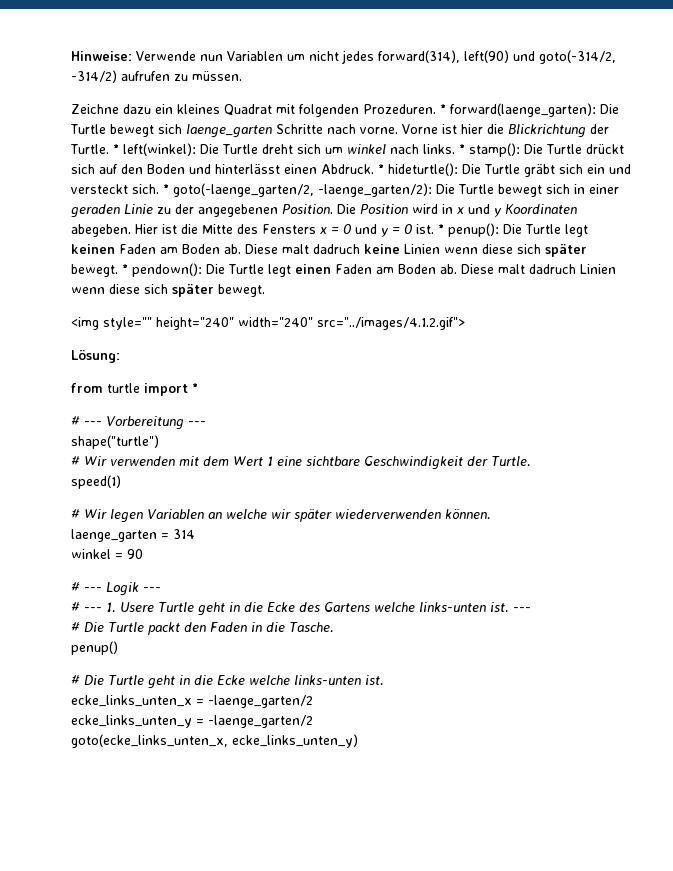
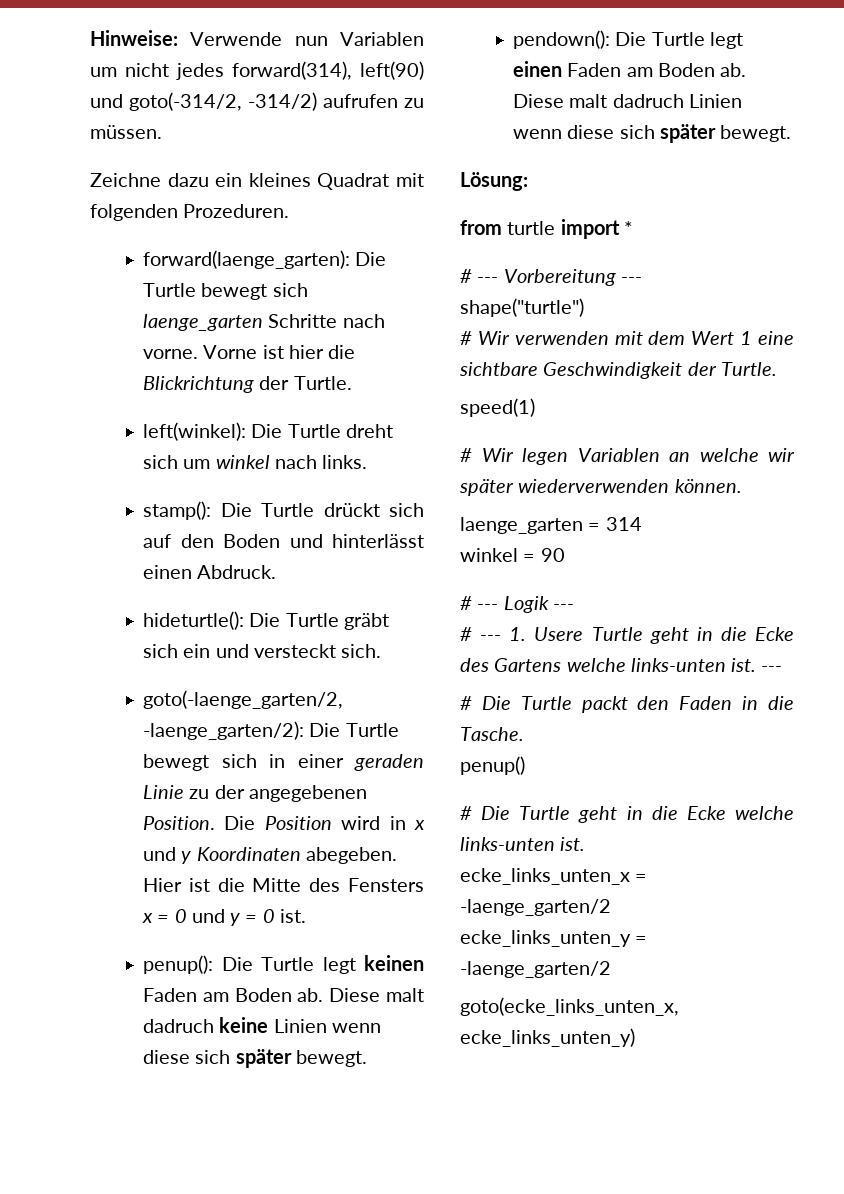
[440,104,446,114] * -> (290, 211) //
[113,144,119,154] * -> (352, 383) //
[459,144,465,154] * -> (368, 462) //
[378,164,384,174] * -> (277, 572) //
[163,184,169,194] * -> (382, 651) //
[438,224,444,234] * -> (306, 916) //
[122,264,128,274] * -> (367, 1058) //
[71,317,465,330] // <img style="" height="240" width="240" src="../images/4.1.2.gif"> -> (792, 133) none

